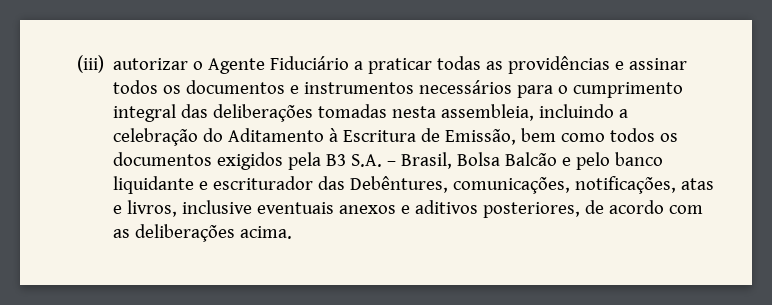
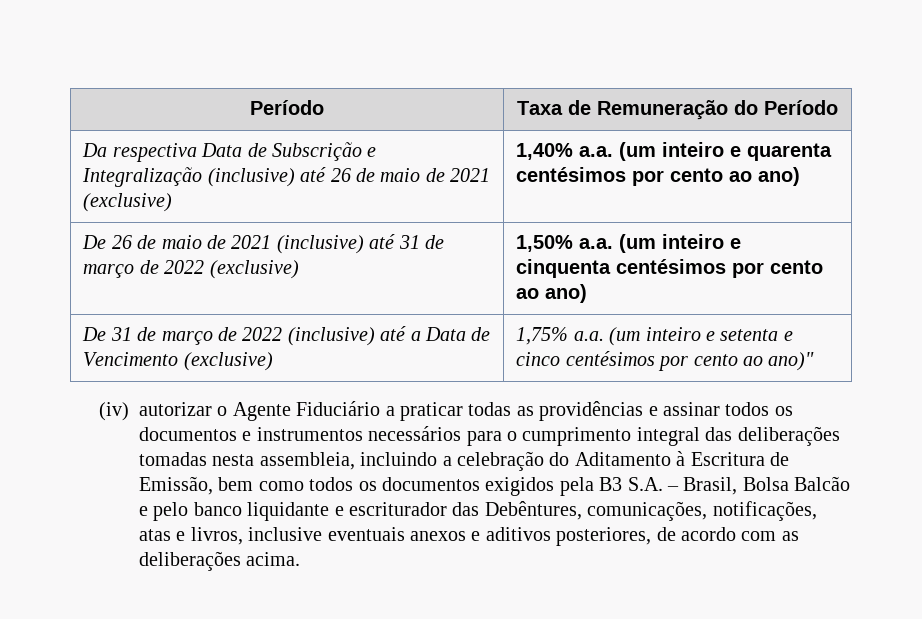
[77,55,105,73] (iii) -> [250,100,324,115] [517,100,838,120] [82,142,377,162] [82,167,491,187] [83,193,173,212] [516,142,833,161] [516,167,801,186] [82,234,445,254] [83,260,299,279] [516,234,742,253] [516,259,824,278] [516,284,588,303] [82,326,491,346] [83,352,273,371] [516,327,793,346] [516,351,815,371] [98,402,129,421] Período | Taxa de Remuneração do Período // Da respectiva Data de Subscrição e Integralização (inclusive) até 26 de maio de 2021 (exclusive) | 1,40% a.a. (um inteiro e quarenta centésimos por cento ao ano) // De 26 de maio de 2021 (inclusive) até 31 de março de 2022 (exclusive) | 1,50% a.a. (um inteiro e cinquenta centésimos por cento ao ano) // De 31 de março de 2022 (inclusive) até a Data de Vencimento (exclusive) | 1,75% a.a. (um inteiro e setenta e cinco centésimos por cento ao ano)" // (iv)

